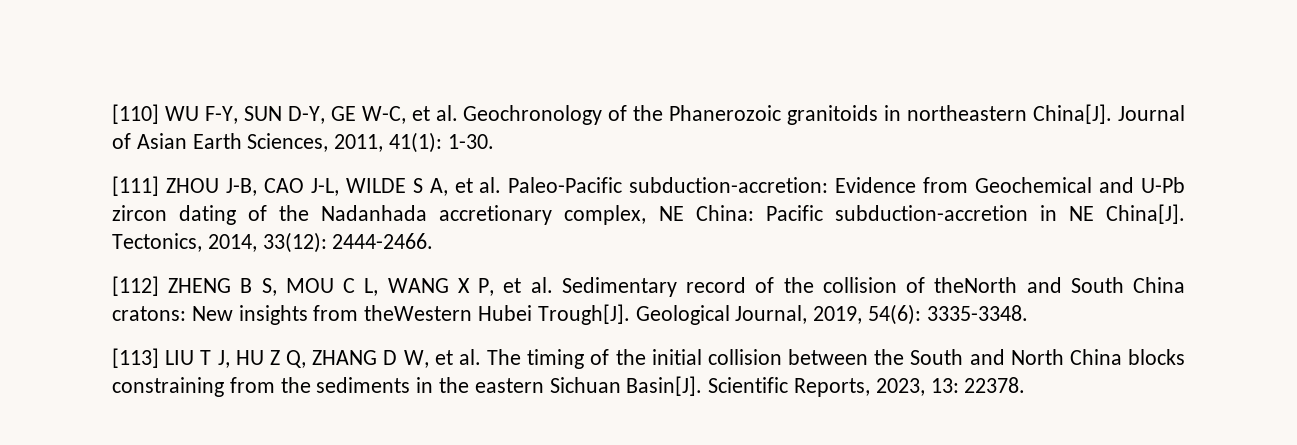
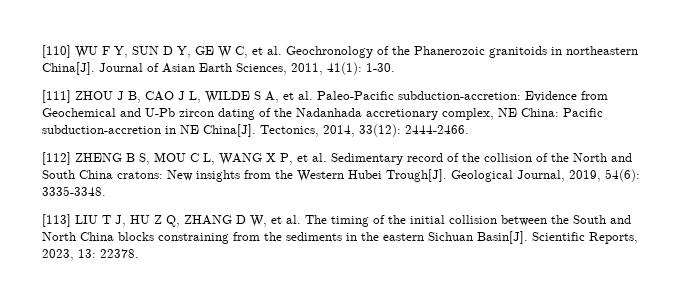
[204,106,406,124] F-Y, SUN D-Y, GE W-C, -> [102,46,248,58] F Y, SUN D Y, GE W C,
[225,178,339,196] J-B, CAO J-L, -> [117,91,201,103] J B, CAO J L,
[934,277,1018,293] theNorth -> [551,153,607,162] the North
[364,305,473,321] theWestern -> [275,170,344,182] the Western

